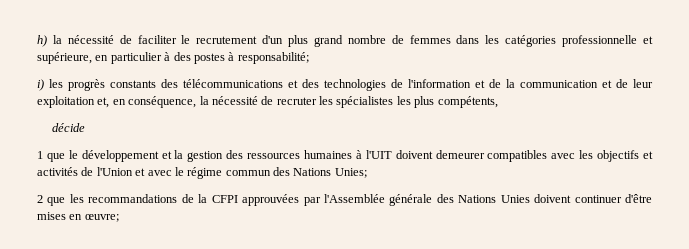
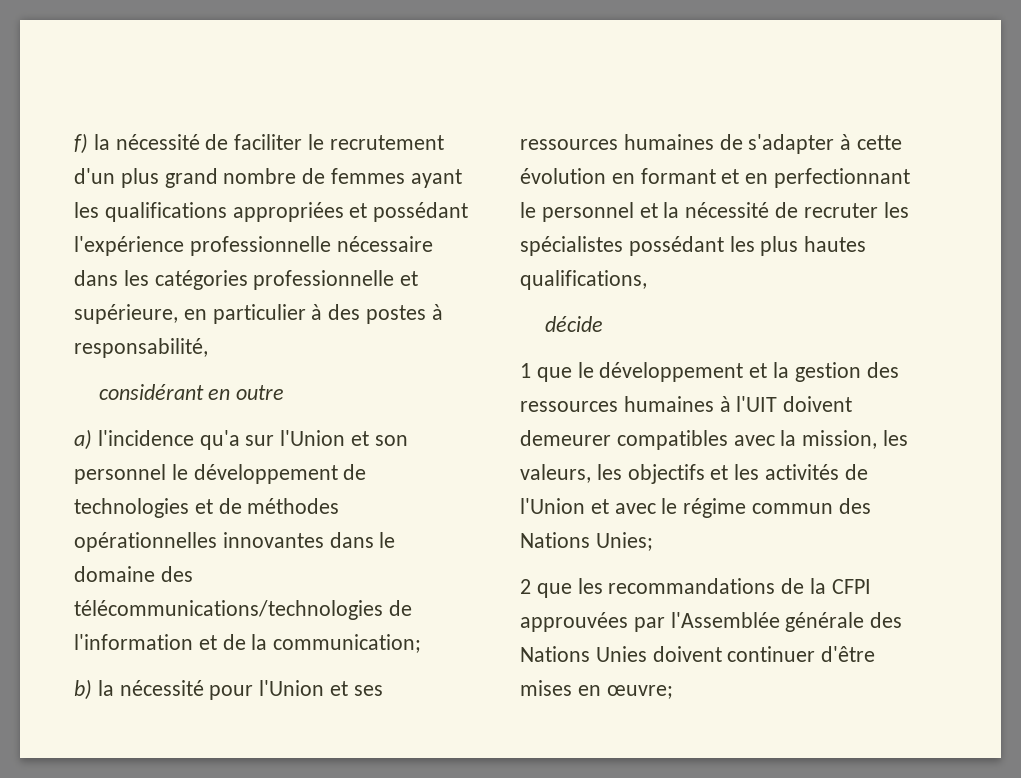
[37,35,47,47] h) -> [74,133,88,154] f)
(451, 39) none -> [410,169,462,188] [74,202,469,222] [74,236,433,256] ayant les qualifications appropriées et possédant l'expérience professionnelle nécessaire
[237,52,309,64] [37,79,386,91] responsabilité; // i) les progrès constants des télécommunications et des technologies -> [74,338,208,358] [98,384,285,400] [74,429,408,450] [74,464,367,484] [74,498,340,518] [74,532,396,552] [74,566,193,582] [74,600,383,620] responsabilité, // considérant en outre // a) l'incidence qu'a sur l'Union et son personnel le développement de technologies et de méthodes opérationnelles innovantes dans le domaine des télécommunications/technologies
[520,79,653,88] [37,96,197,108] communication et de leur exploitation et, en conséquence, -> [273,634,422,653] [74,679,383,700] [520,134,903,154] [520,168,911,188] [520,202,658,222] communication; // b) la nécessité pour l'Union et ses ressources humaines de s'adapter à cette évolution en formant et en perfectionnant le personnel et
(394, 102) none -> [628,236,724,256] possédant
[437,96,498,108] compétents, -> [804,236,867,252] [520,270,647,290] hautes qualifications,
(576, 156) none -> [780,430,909,449] [520,464,591,483] la mission, les valeurs,
(654, 155) none -> [734,464,760,480] les

